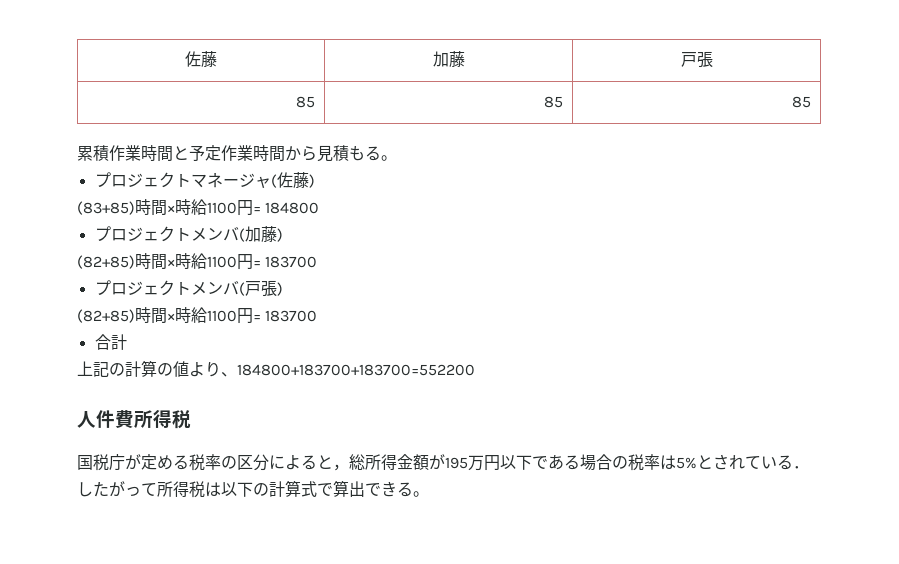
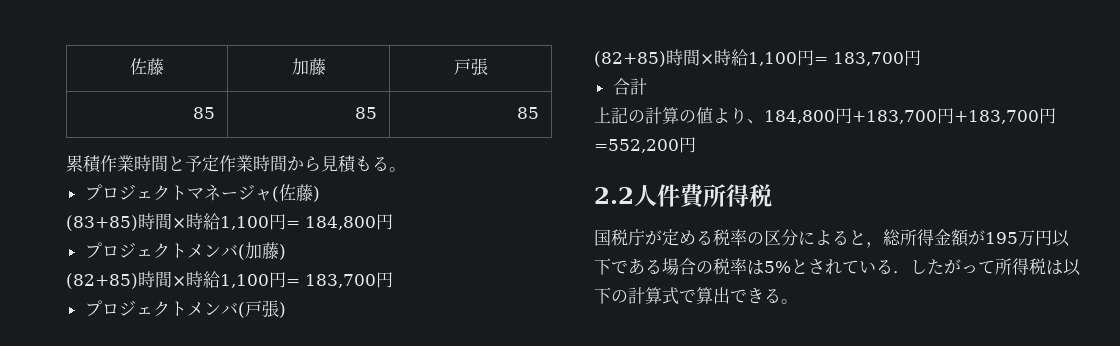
[207,200,320,216] 1100円= 184800 -> [220,214,393,230] 1,100円= 184,800円
[207,254,318,270] 1100円= 183700 -> [220,272,393,288] 1,100円= 183,700円
[207,308,318,324] 1100円= 183700 -> [748,50,921,66] 1,100円= 183,700円
[237,364,475,376] 184800+183700+183700=552200 // -> [764,108,1056,124] [594,137,696,153] [594,187,634,204] 184,800円+183,700円+183,700円=552,200円 // 2.2

